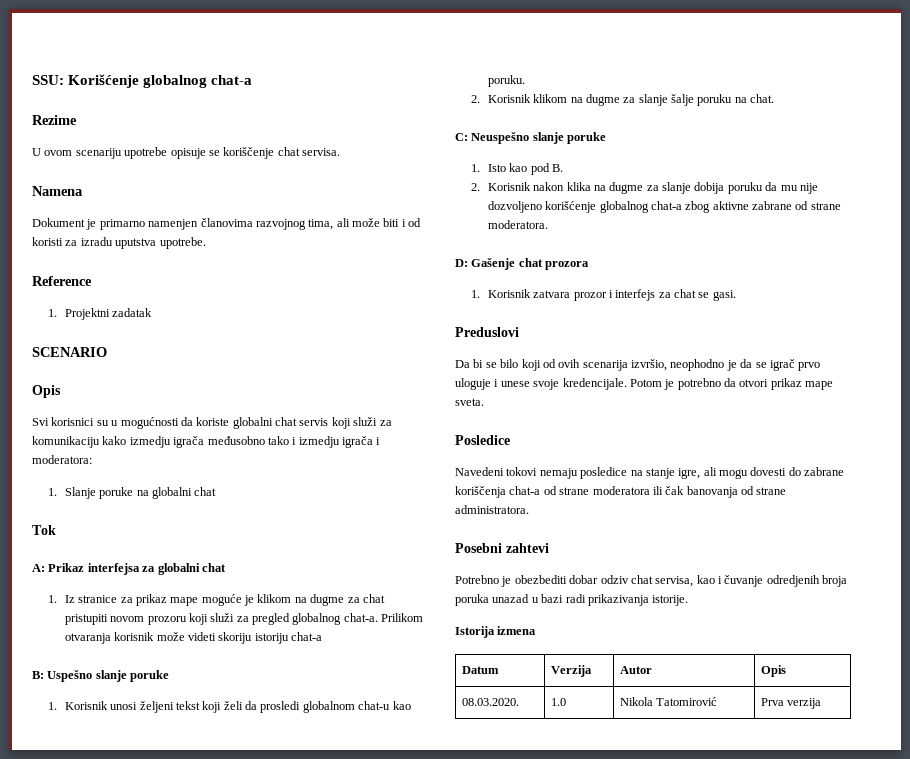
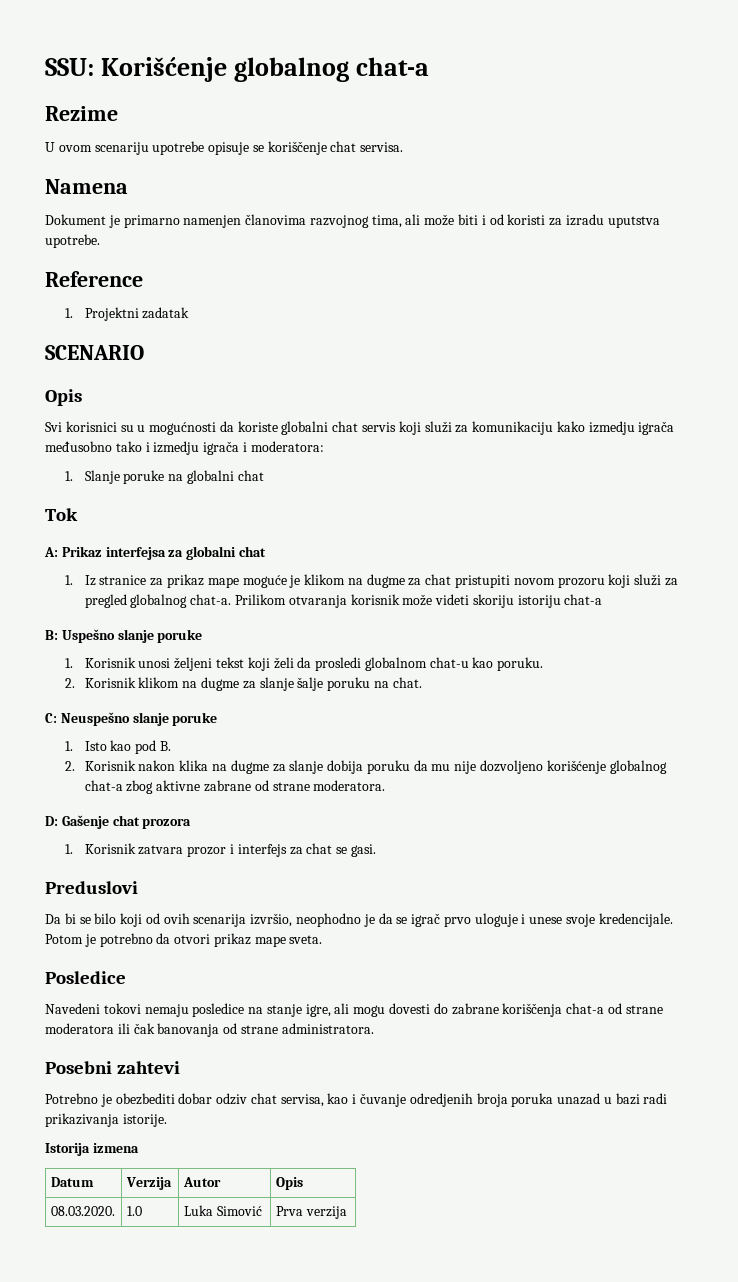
[619,697,718,706] Nikola Tatomirović -> [183,1205,262,1216] Luka Simović

